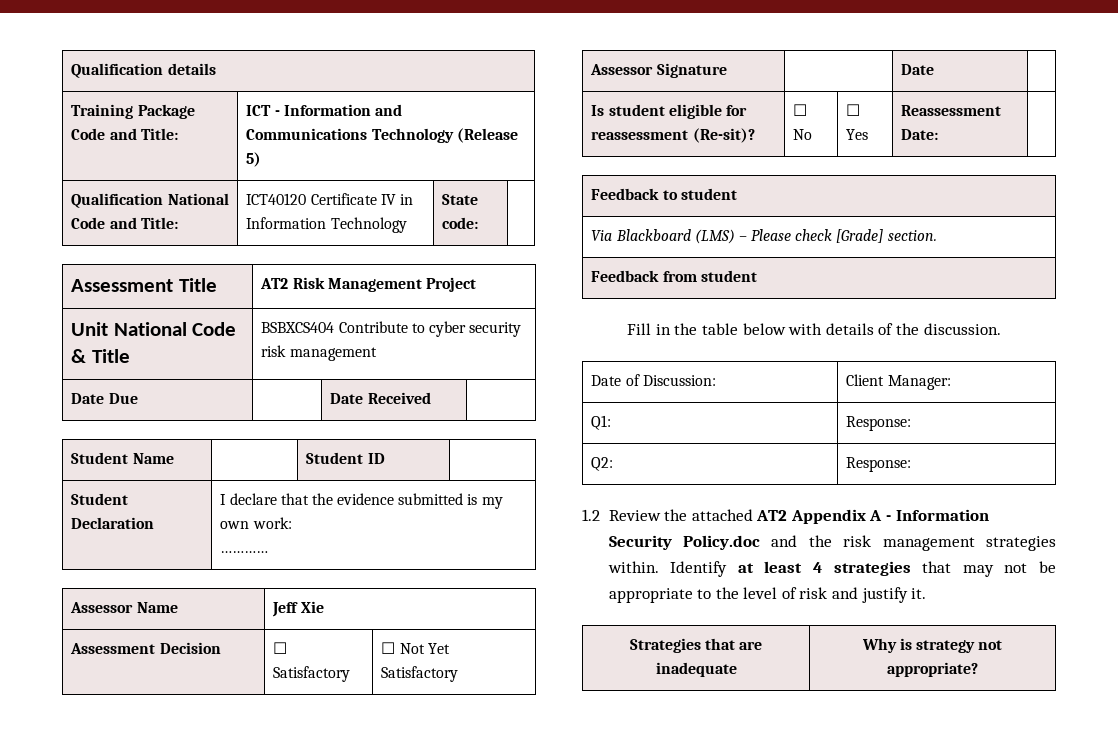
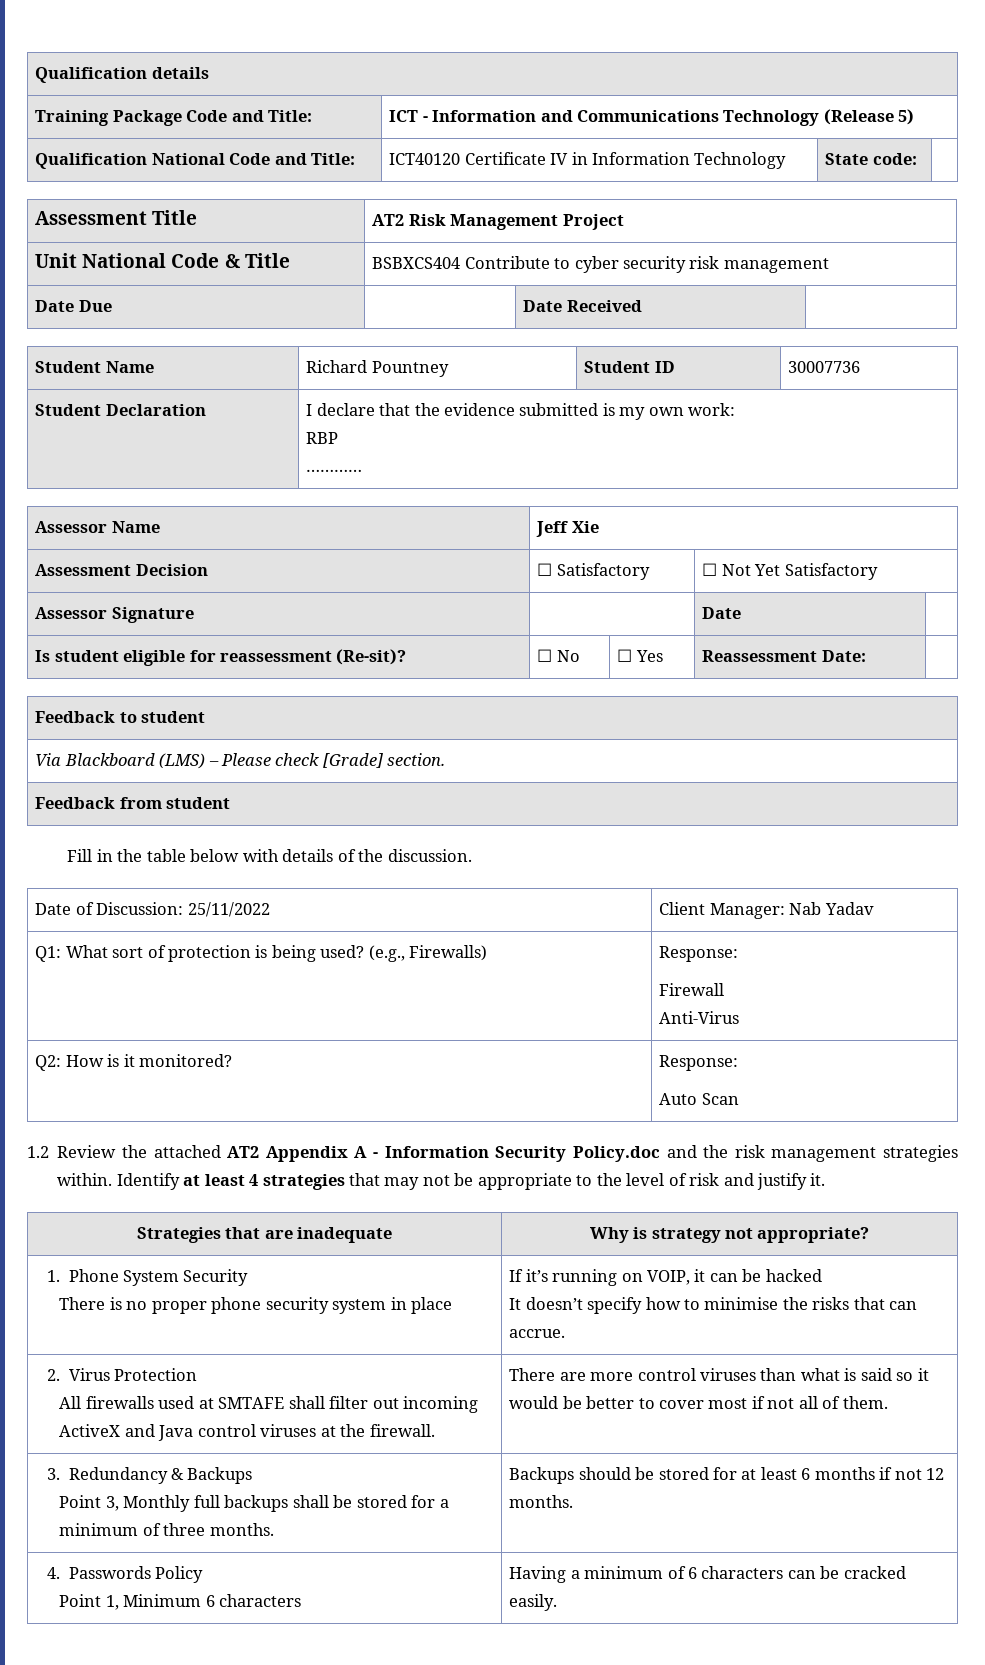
(174, 458) none -> [306,360,449,377] Richard Pountney
(385, 458) none -> [788,361,861,373] 30007736
(292, 523) none -> [306,432,339,444] // RBP
(716, 380) none -> [187,902,270,917] 25/11/2022
(951, 382) none -> [789,902,874,915] Nab Yadav
[846,416,912,431] | Response: -> [65,945,488,962] [659,946,739,962] [659,983,725,996] [659,1011,740,1024] What sort of protection is being used? (e.g., Firewalls) | Response: // Firewall // Anti-Virus
[846,457,912,472] | Response: -> [65,1054,232,1067] [659,1055,739,1071] [659,1093,739,1105] How is it monitored? | Response: // Auto Scan
(978, 669) none -> [47,1269,249,1286] [59,1297,453,1314] [509,1269,822,1286] [509,1297,918,1314] [509,1329,566,1338] [47,1368,198,1381] [59,1396,479,1413] [59,1424,435,1441] [509,1368,929,1381] [509,1396,888,1409] [47,1467,253,1484] [59,1495,449,1512] [59,1523,274,1536] [509,1467,945,1484] [509,1495,574,1508] [47,1566,204,1583] [59,1594,302,1610] [509,1566,906,1583] [509,1594,558,1611] // 1. Phone System Security // There is no proper phone security system in place | If it’s running on VOIP, it can be hacked // It doesn’t specify how to minimise the risks that can accrue. // 2. Virus Protection // All firewalls used at SMTAFE shall filter out incoming ActiveX and Java control viruses at the firewall. | There are more control viruses than what is said so it would be better to cover most if not all of them. // 3. Redundancy & Backups // Point 3, Monthly full backups shall be stored for a minimum of three months. | Backups should be stored for at least 6 months if not 12 months. // 4. Passwords Policy // Point 1, Minimum 6 characters | Having a minimum of 6 characters can be cracked easily.

